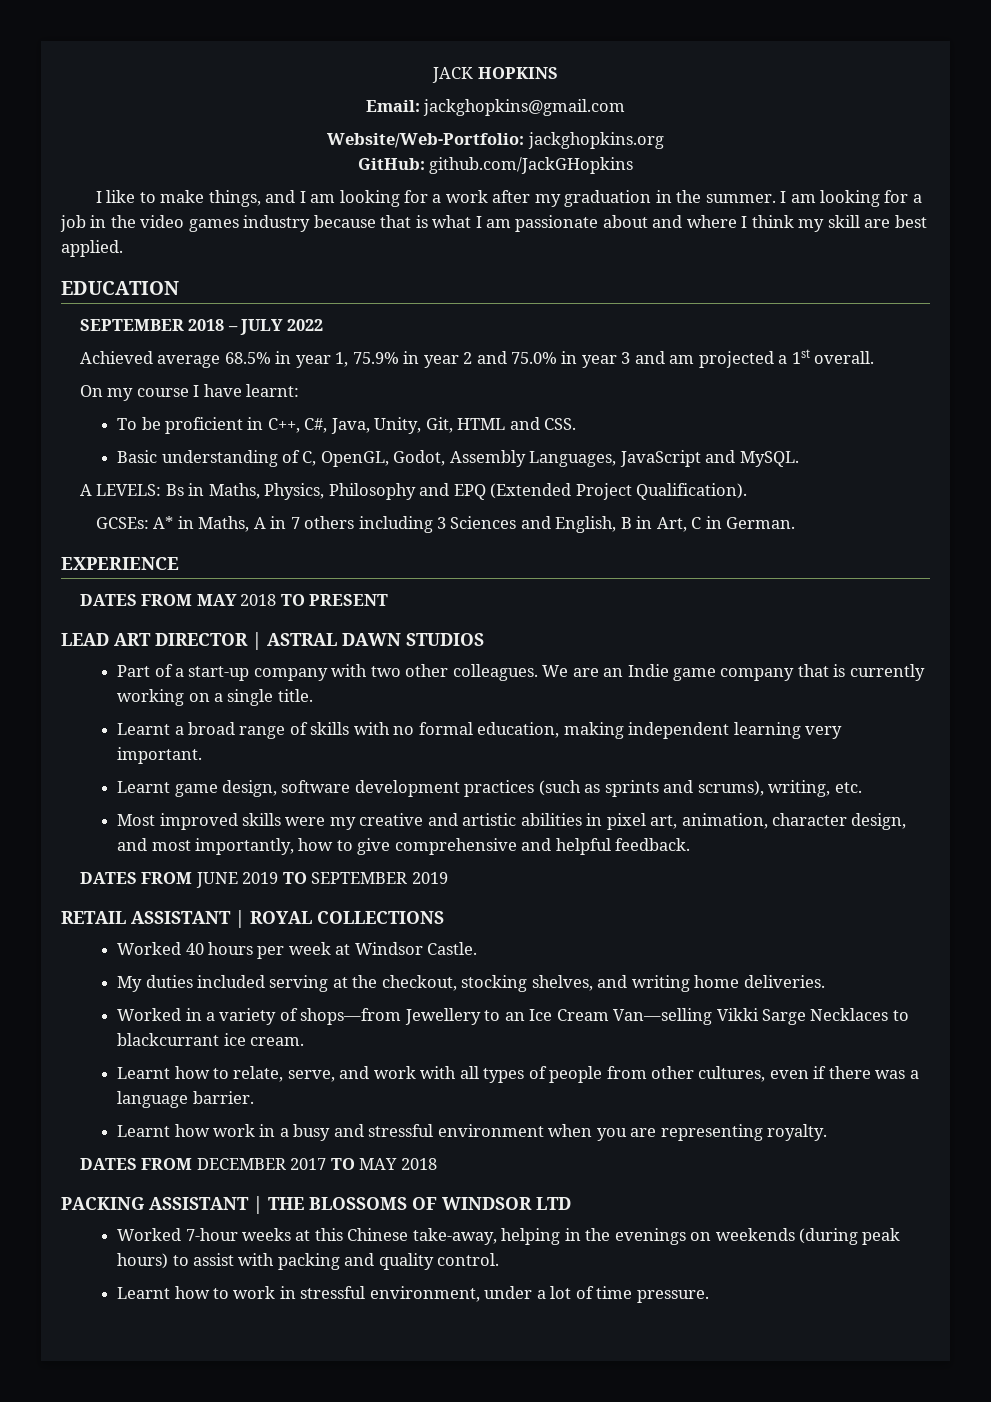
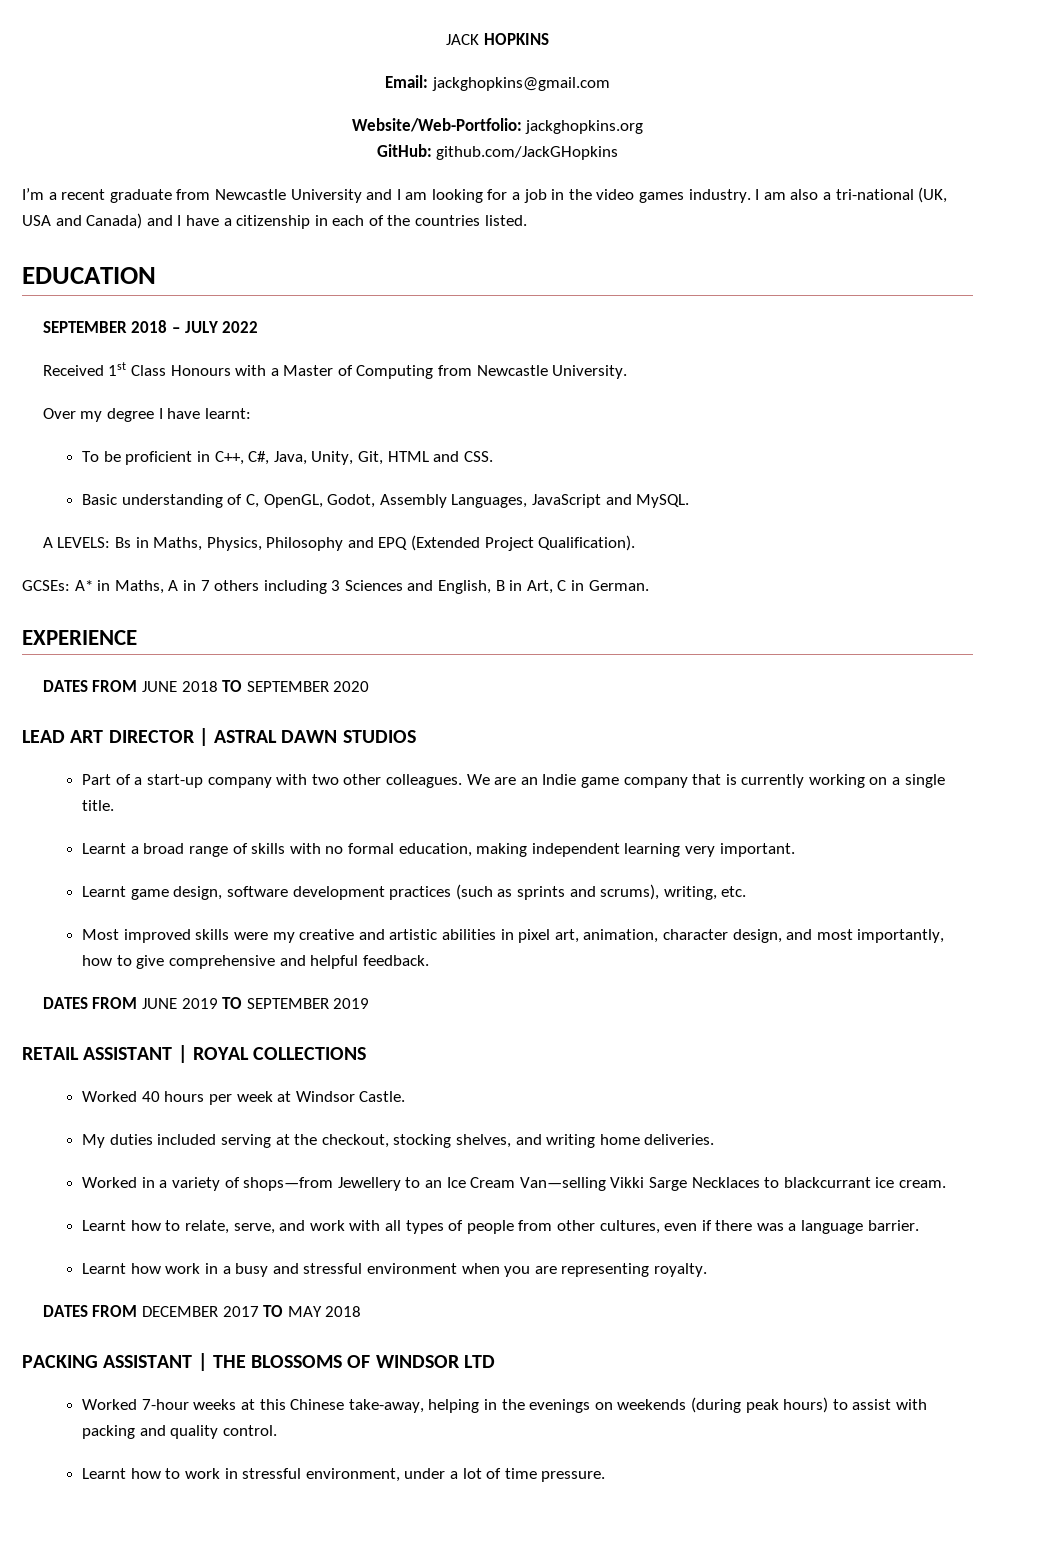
[95,190,261,207] I like to make things, -> [22,188,362,203] I’m a recent graduate from Newcastle University
[445,190,922,207] work after my graduation in the summer. I am looking for a -> (521, 196) none
[243,215,927,232] [61,240,123,257] industry because that is what I am passionate about and where I think my skill are best applied. -> [688,187,948,203] [22,213,527,229] industry. I am also a tri-national (UK, USA and Canada) and I have a citizenship in each of the countries listed.
[79,349,875,368] [79,385,189,401] Achieved average 68.5% in year 1, 75.9% in year 2 and 75.0% in year 3 and am projected a 1st overall. // On my course -> [42,362,628,379] [42,408,154,422] Received 1st Class Honours with a Master of Computing from Newcastle University. // Over my degree
[196,594,237,606] MAY -> [141,681,177,692] JUNE
[309,594,389,606] PRESENT -> [246,681,370,692] SEPTEMBER 2020

